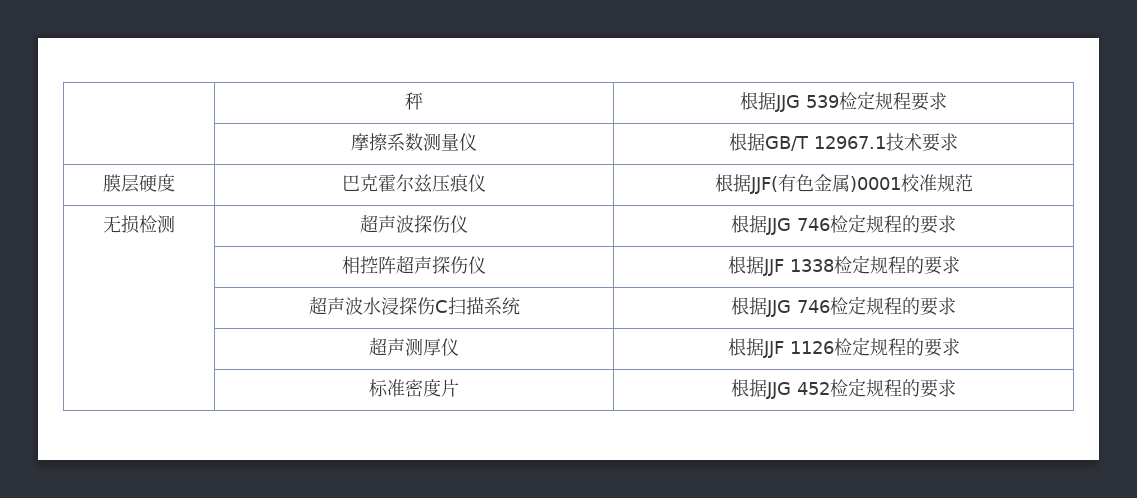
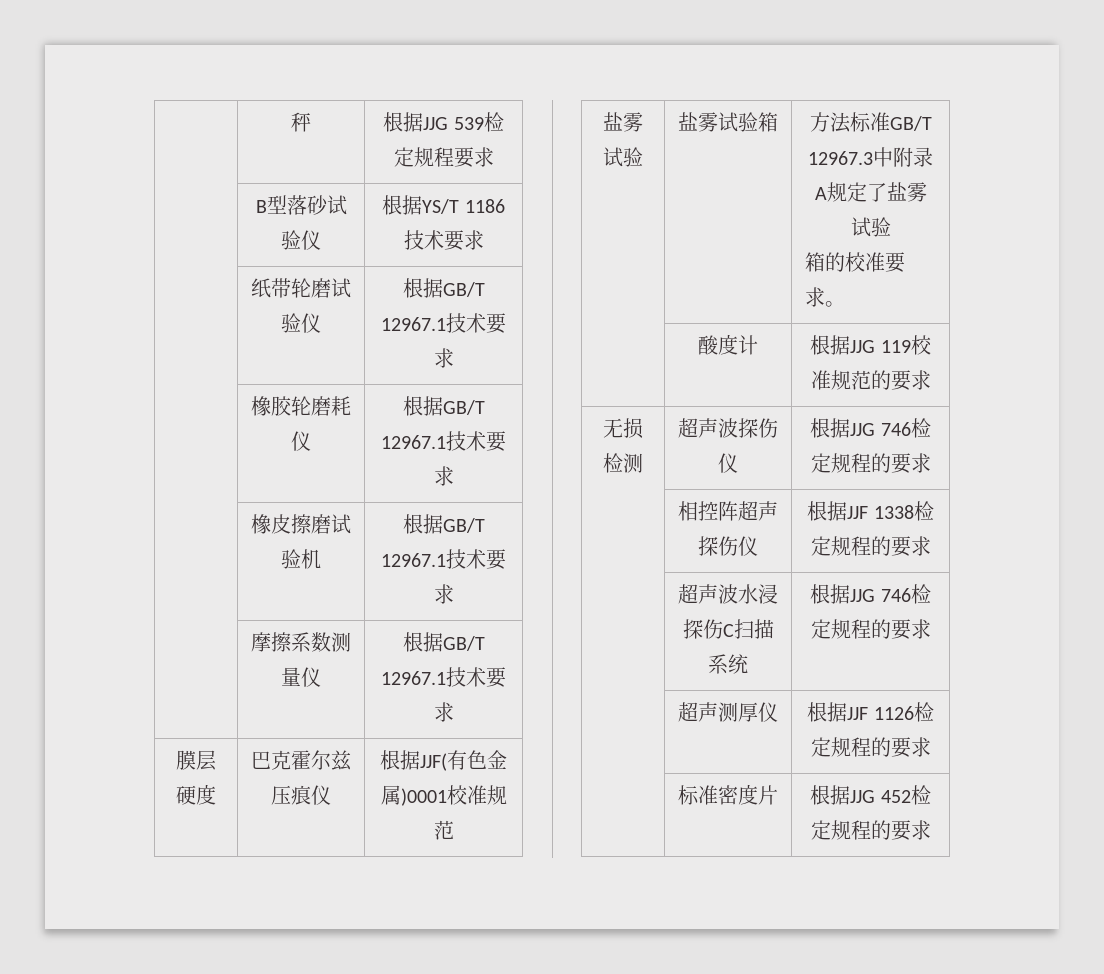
(947, 101) none -> [255,195,347,215] [281,230,321,250] [382,195,505,215] [403,230,484,251] [251,278,351,298] [281,313,321,333] [402,278,485,298] [381,313,506,334] [433,348,454,368] [251,396,351,416] [291,431,311,451] [402,396,485,416] [381,431,506,452] [433,466,454,486] [251,514,351,534] [281,549,321,569] [402,514,485,534] [381,549,506,570] [433,584,454,604] // | B型落砂试验仪 | 根据YS/T 1186技术要求 // | 纸带轮磨试验仪 | 根据GB/T 12967.1技术要求 // | 橡胶轮磨耗仪 | 根据GB/T 12967.1技术要求 // | 橡皮擦磨试验机 | 根据GB/T 12967.1技术要求
(973, 183) none -> [603,112,643,132] [603,147,643,167] [678,112,778,132] [809,112,932,133] [808,147,933,167] [814,182,927,202] [850,217,891,237] [804,252,905,273] [804,287,845,307] [698,334,758,355] [810,335,932,355] [810,370,931,391] // 盐雾试验 | 盐雾试验箱 | 方法标准GB/T 12967.3中附录A规定了盐雾试验 // 箱的校准要求。 // | 酸度计 | 根据JJG 119校准规范的要求

